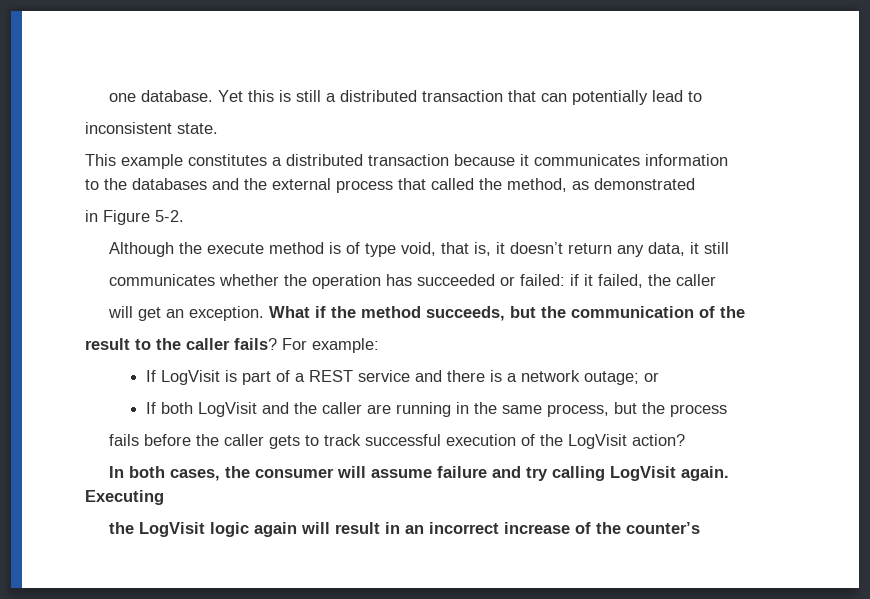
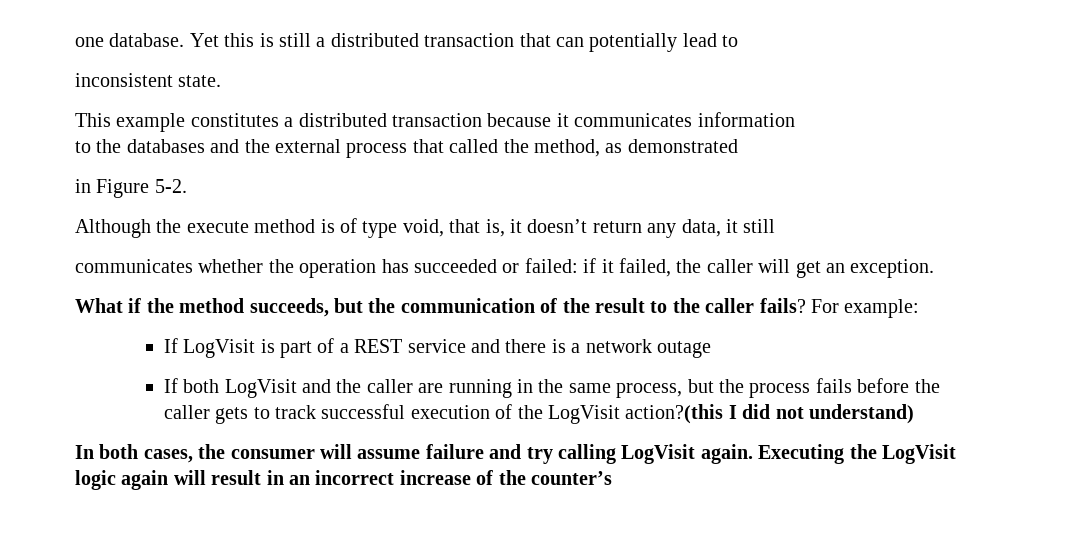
(717, 280) // -> (753, 266) none
(265, 313) none -> (935, 268) //
(746, 312) // -> (590, 305) none
[583,371,659,385] outage; or -> [656,341,711,358] outage
(727, 410) // -> (811, 390) none
[632,434,686,446] action? -> [625,404,914,424] action?(this I did not understand)
(164, 497) // -> (845, 454) none

